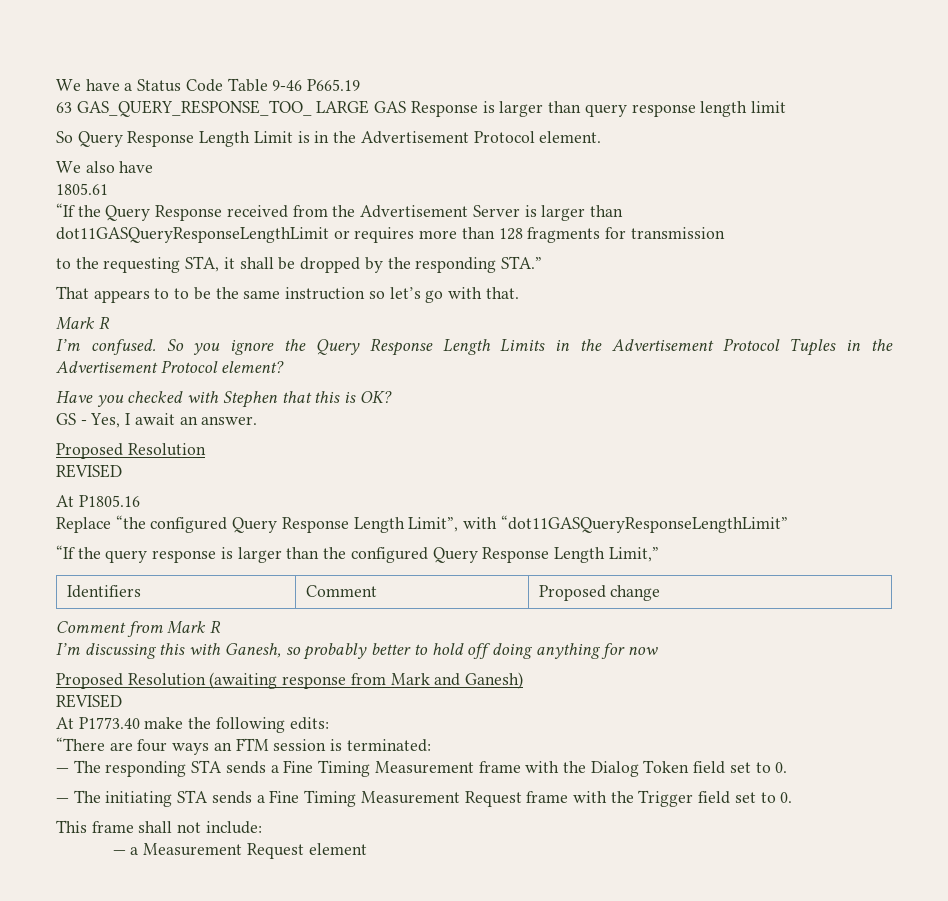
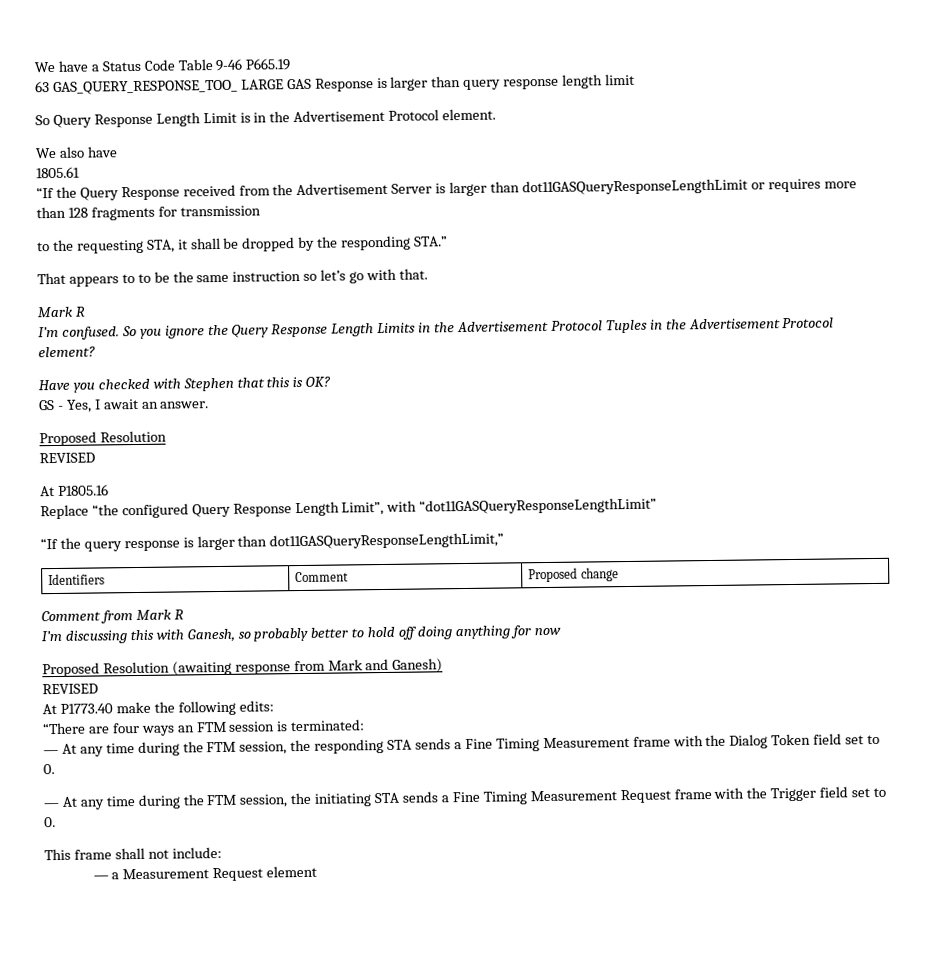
[323,547,659,563] the configured Query Response Length Limit,” -> [269,532,505,550] dot11GASQueryResponseLengthLimit,”
[73,760,101,773] The -> [61,739,312,757] At any time during the FTM session, the
[73,790,101,803] The -> [61,792,312,810] At any time during the FTM session, the

